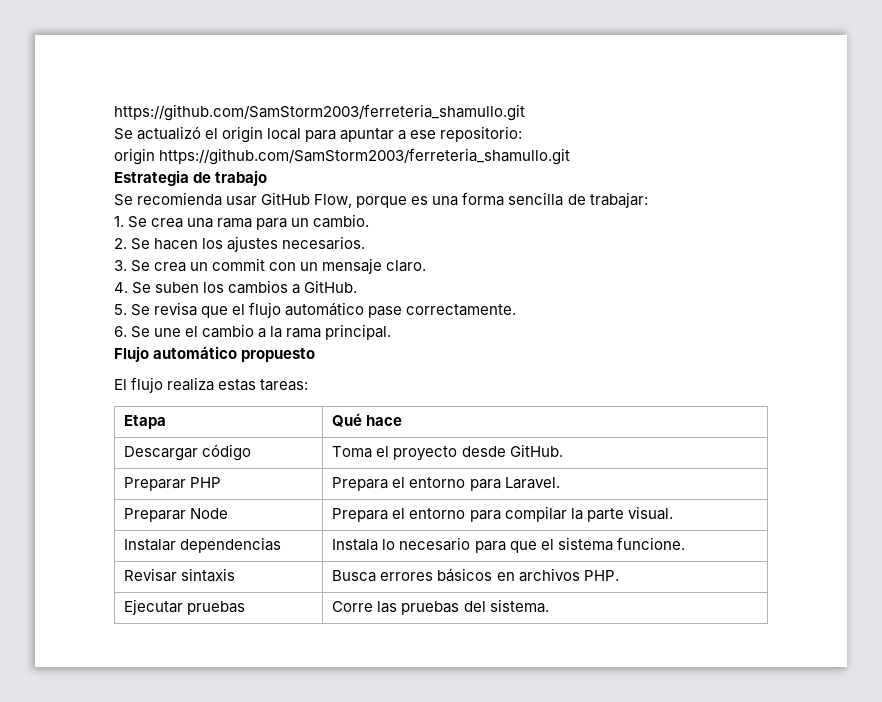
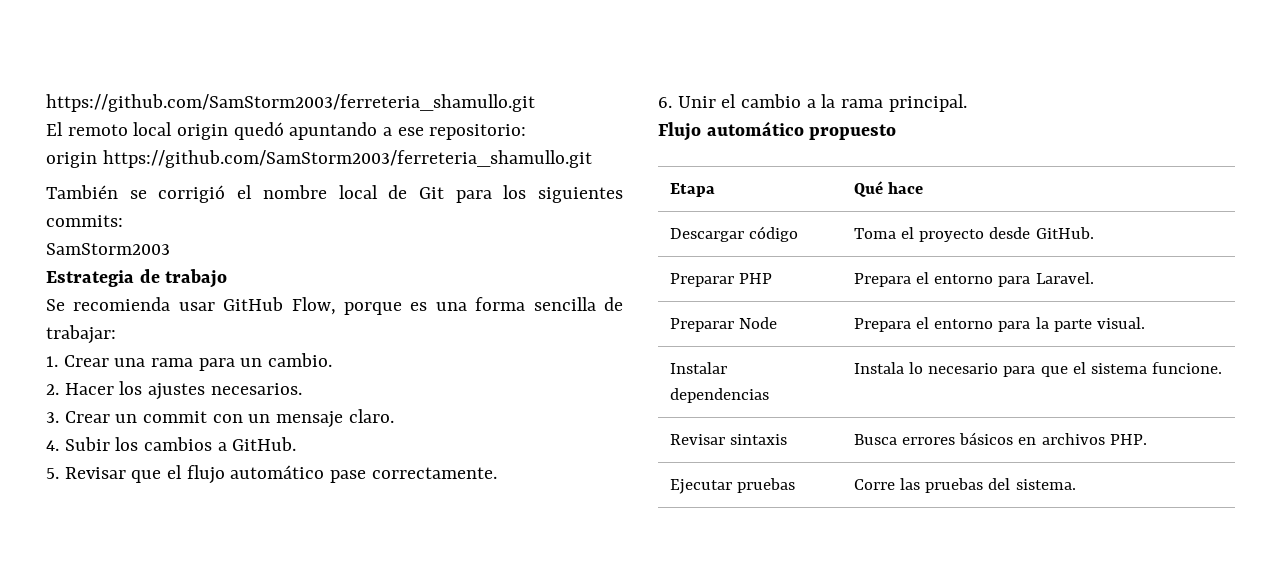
[114,104,525,121] [114,126,395,143] https://github.com/SamStorm2003/ferreteria_shamullo.git // Se actualizó el origin local para apuntar -> [46,94,535,112] [46,122,378,140] https://github.com/SamStorm2003/ferreteria_shamullo.git // El remoto local origin quedó apuntando
(571, 156) none -> [46,185,623,203] [46,215,123,227] [46,243,170,255] // También se corrigió el nombre local de Git para los siguientes commits: // SamStorm2003
[128,216,184,228] Se crea -> [63,355,109,367] Crear
[131,238,199,250] Se hacen -> [64,383,114,395] Hacer
[131,260,187,272] Se crea -> [64,411,110,423] Crear
[132,282,200,294] Se suben -> [64,437,110,451] Subir
[131,302,198,316] Se revisa -> [64,467,126,479] Revisar
[131,326,182,338] Se une -> [677,96,716,108] Unir
[114,377,309,393] // El flujo realiza estas tareas: -> (897, 132) none
[504,506,567,522] compilar -> (1031, 326) none

